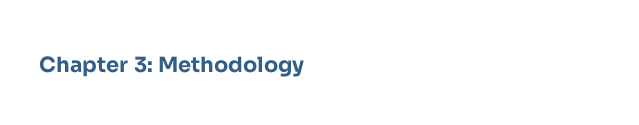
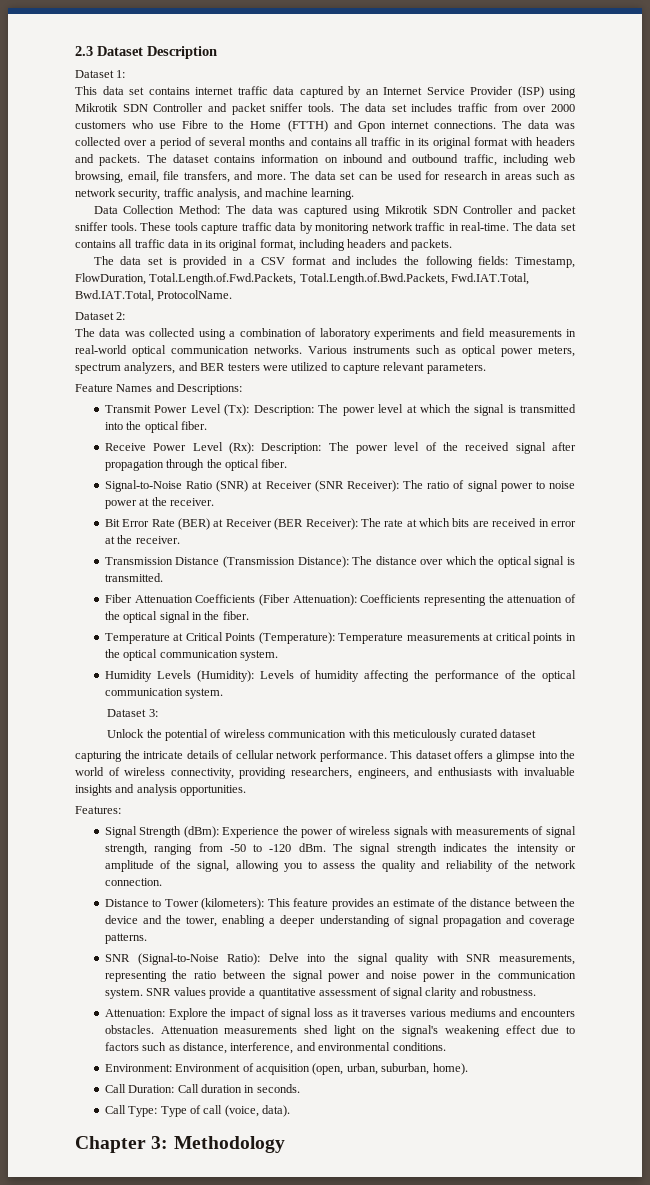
(39, 66) none -> [75,46,217,59] [75,70,126,78] [75,86,576,98] [75,103,576,115] [75,120,575,132] [75,137,575,149] [75,154,575,166] [75,171,575,183] [75,188,355,200] [93,205,576,217] [75,222,577,234] [75,239,453,251] [93,256,575,268] [75,273,530,285] [75,290,233,302] [75,312,126,320] [75,328,576,340] [75,345,575,357] [75,362,486,374] [75,383,243,395] [104,404,577,416] [104,421,208,433] [104,442,577,454] [104,459,288,471] [104,480,576,492] [104,497,215,509] [104,518,576,530] [104,535,180,544] [104,556,576,568] [104,573,163,582] [104,594,576,606] [104,611,249,623] [104,632,576,644] [104,649,279,661] [104,670,576,682] [104,688,224,699] [107,709,158,717] [107,729,537,741] [75,750,575,762] [75,767,576,779] [75,784,247,796] [75,806,121,814] [104,826,576,838] [104,843,576,855] [104,860,576,872] [104,878,162,886] [104,898,576,910] [104,915,576,927] [104,933,147,944] [104,953,575,965] [104,970,577,982] [104,987,537,999] [104,1008,576,1020] [104,1025,576,1037] [104,1042,446,1054] [104,1063,468,1075] [104,1084,300,1093] [104,1105,291,1117] 2.3 Dataset Description // Dataset 1: // This data set contains internet traffic data captured by an Internet Service Provider (ISP) using Mikrotik SDN Controller and packet sniffer tools. The data set includes traffic from over 2000 customers who use Fibre to the Home (FTTH) and Gpon internet connections. The data was collected over a period of several months and contains all traffic in its original format with headers and packets. The dataset contains information on inbound and outbound traffic, including web browsing, email, file transfers, and more. The data set can be used for research in areas such as network security, traffic analysis, and machine learning. // Data Collection Method: The data was captured using Mikrotik SDN Controller and packet sniffer tools. These tools capture traffic data by monitoring network traffic in real-time. The data set contains all traffic data in its original format, including headers and packets. // The data set is provided in a CSV format and includes the following fields: Timestamp, FlowDuration, Total.Length.of.Fwd.Packets, Total.Length.of.Bwd.Packets, Fwd.IAT.Total, Bwd.IAT.Total, ProtocolName. // Dataset 2: // The data was collected using a combination of laboratory experiments and field measurements in real-world optical communication networks. Various instruments such as optical power meters, spectrum analyzers, and BER testers were utilized to capture relevant parameters. // Feature Names and Descriptions: // Transmit Power Level (Tx): Description: The power level at which the signal is transmitted into the optical fiber. // Receive Power Level (Rx): Description: The power level of the received signal after propagation through the optical fiber. // Signal-to-Noise Ratio (SNR) at Receiver (SNR Receiver): The ratio of signal power to noise power at the receiver. // Bit Error Rate (BER) at Receiver (BER Receiver): The rate at which bits are received in error at the receiver. // Transmission Distance (Transmission Distance): The distance over which the optical signal is transmitted. // Fiber Attenuation Coefficients (Fiber Attenuation): Coefficients representing the attenuation of the optical signal in the fiber. // Temperature at Critical Points (Temperature): Temperature measurements at critical points in the optical communication system. // Humidity Levels (Humidity): Levels of humidity affecting the performance of the optical communication system. // Dataset 3: // Unlock the potential of wireless communication with this meticulously curated dataset // capturing the intricate details of cellular network performance. This dataset offers a glimpse into the world of wireless connectivity, providing researchers, engineers, and enthusiasts with invaluable insights and analysis opportunities. // Features: // Signal Strength (dBm): Experience the power of wireless signals with measurements of signal strength, ranging from -50 to -120 dBm. The signal strength indicates the intensity or amplitude of the signal, allowing you to assess the quality and reliability of the network connection. // Distance to Tower (kilometers): This feature provides an estimate of the distance between the device and the tower, enabling a deeper understanding of signal propagation and coverage patterns. // SNR (Signal-to-Noise Ratio): Delve into the signal quality with SNR measurements, representing the ratio between the signal power and noise power in the communication system. SNR values provide a quantitative assessment of signal clarity and robustness. // Attenuation: Explore the impact of signal loss as it traverses various mediums and encounters obstacles. Attenuation measurements shed light on the signal's weakening effect due to factors such as distance, interference, and environmental conditions. // Environment: Environment of acquisition (open, urban, suburban, home). // Call Duration: Call duration in seconds. // Call Type: Type of call (voice, data). //

